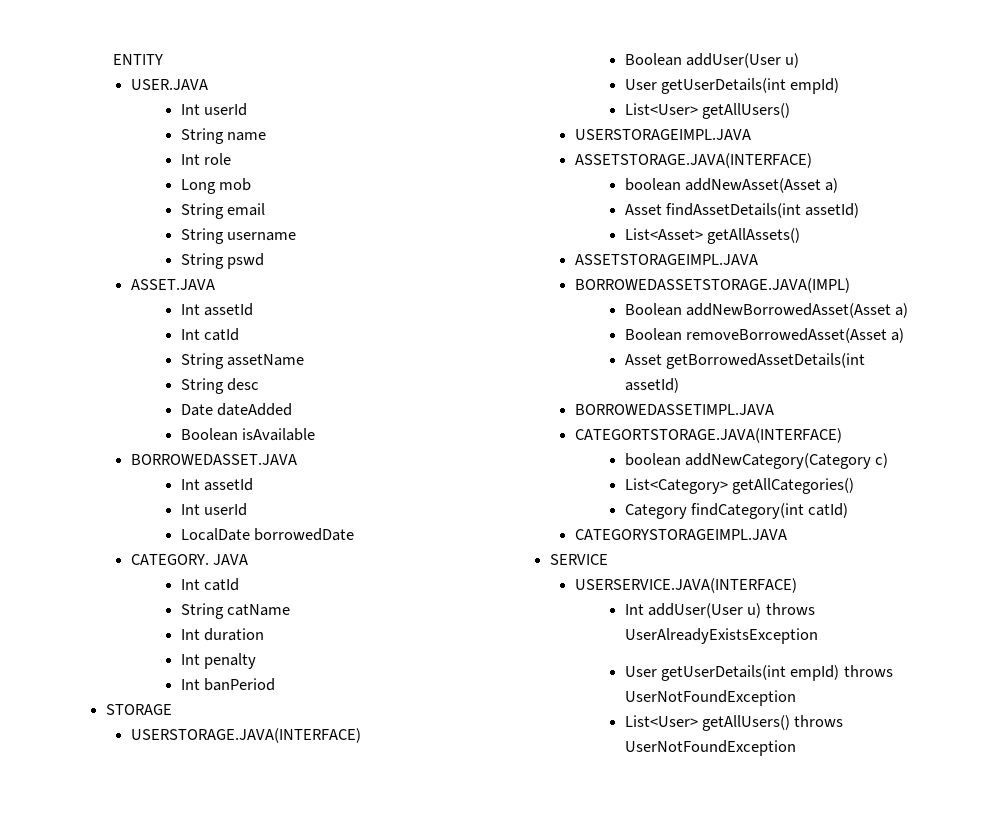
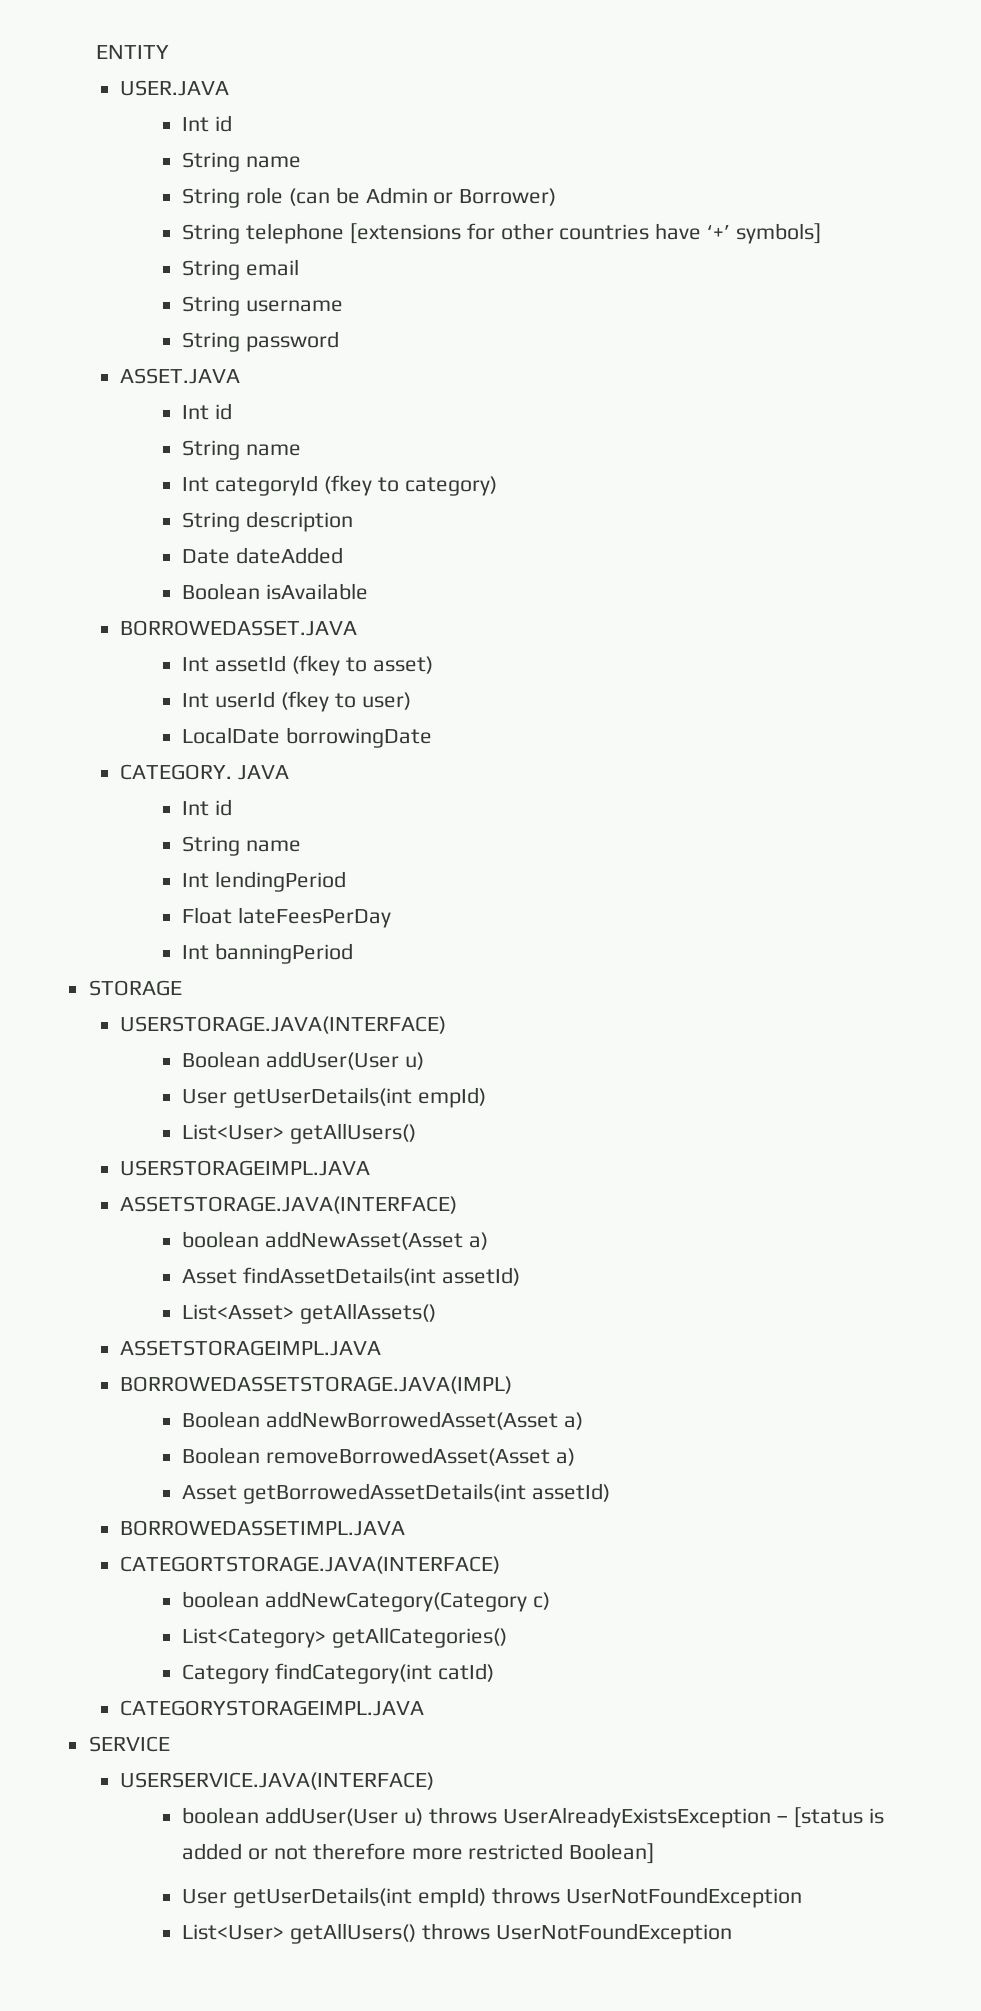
[204,103,248,116] [180,128,267,144] [180,154,200,165] userId // String name // Int -> [215,115,233,132] [182,152,302,172] [182,188,241,208] id // String name // String
[180,178,252,194] // Long mob -> [288,187,557,206] [182,223,821,244] (can be Admin or Borrower) // String telephone [extensions for other countries have ‘+’ symbols]
[227,253,265,269] pswd -> [246,331,340,352] password
[204,303,254,316] [180,328,240,341] [180,353,305,369] [180,378,260,394] assetId // Int catId // String assetName // String desc -> [215,403,233,420] [182,440,302,460] [182,475,497,496] [182,511,354,532] id // String name // Int categoryId (fkey to category) // String description
[180,503,248,516] // Int userId -> [291,655,433,676] [182,691,411,712] (fkey to asset) // Int userId (fkey to user)
[254,528,355,541] borrowedDate -> [286,727,433,748] borrowingDate
[204,578,240,591] [180,603,291,619] [180,628,265,641] [180,653,257,669] [180,678,276,691] catId // String catName // Int duration // Int penalty // Int banPeriod -> [215,799,233,816] [182,836,302,856] [182,871,347,892] [182,907,392,928] [182,943,354,964] id // String name // Int lendingPeriod // Float lateFeesPerDay // Int banningPeriod
[624,604,644,615] Int -> [182,1807,260,1824] boolean
(818, 636) none -> [776,1807,884,1828] [182,1843,655,1864] – [status is added or not therefore more restricted Boolean]

